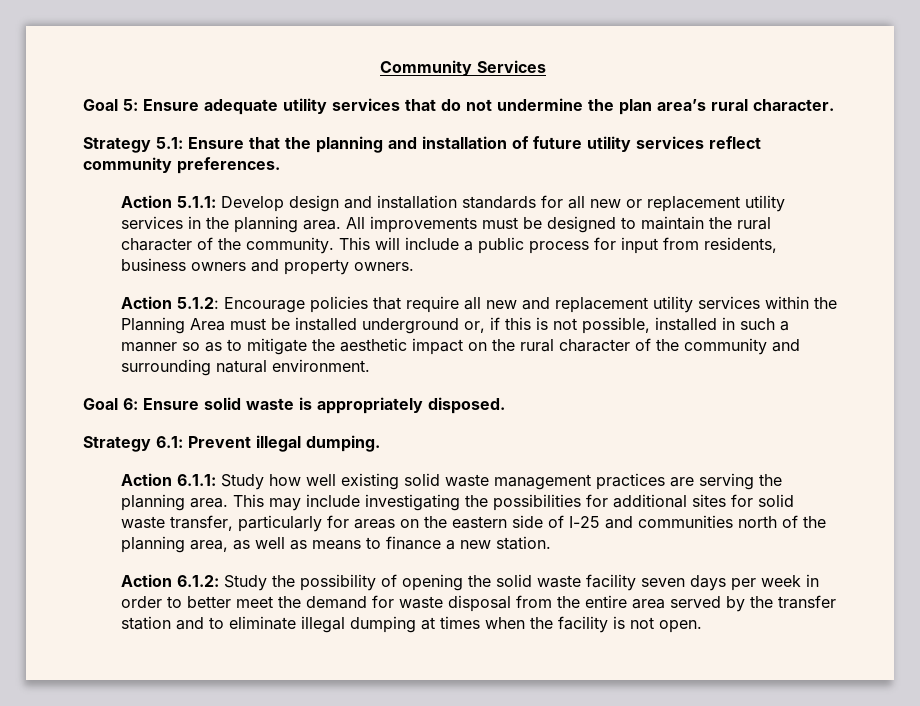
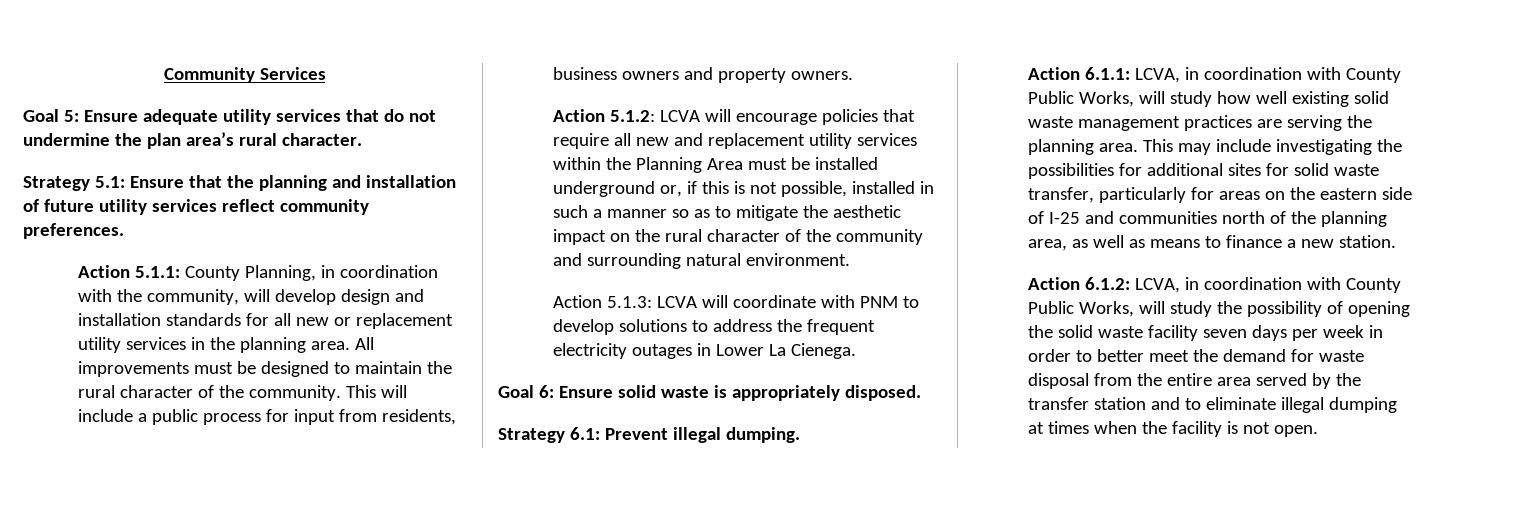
[221,196,285,212] Develop -> [184,265,438,281] [77,289,336,305] County Planning, in coordination with the community, will develop
[224,297,306,313] Encourage -> [659,109,817,125] LCVA will encourage
(371, 365) none -> [552,295,919,308] [552,319,875,335] [552,343,856,359] // Action 5.1.3: LCVA will coordinate with PNM to develop solutions to address the frequent electricity outages in Lower La Cienega.
[221,474,265,490] Study -> [1134,67,1401,83] [1027,91,1212,107] LCVA, in coordination with County Public Works, will study
[224,575,268,591] Study -> [1134,277,1401,293] [1027,301,1212,317] LCVA, in coordination with County Public Works, will study

